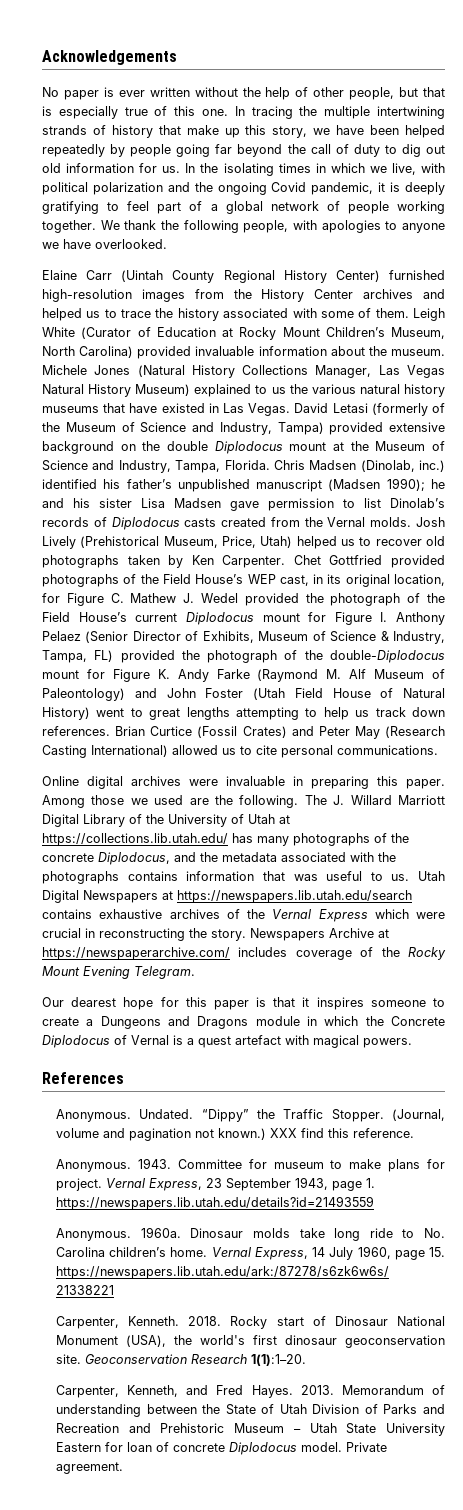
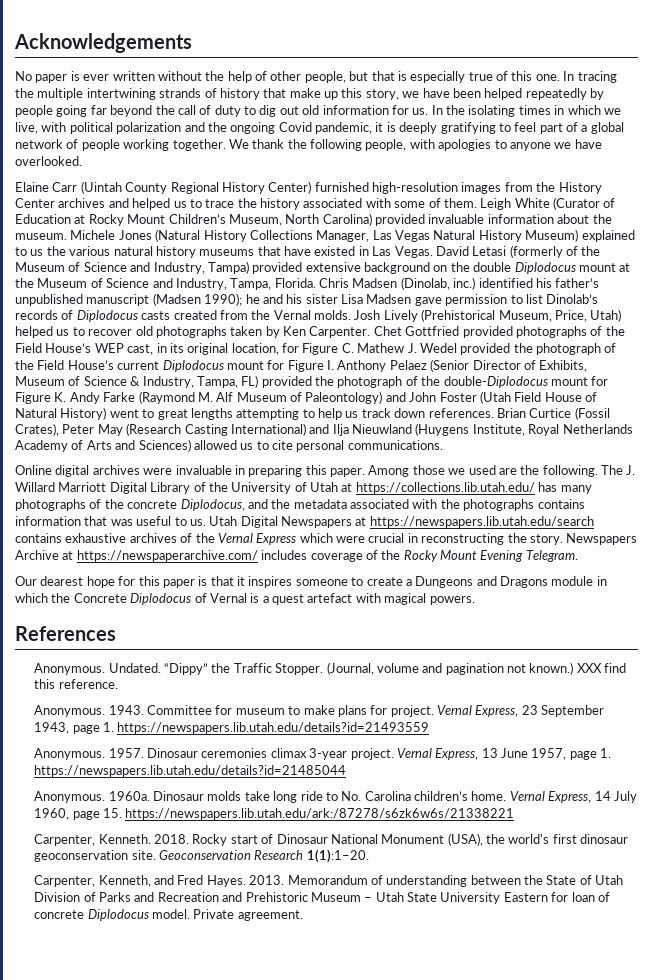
[242,726,314,738] Crates) and -> [15,423,59,436] Crates),
(168, 751) none -> [309,423,633,436] [15,439,191,452] and Ilja Nieuwland (Huygens Institute, Royal Netherlands Academy of Arts and Sciences)
(375, 1203) none -> [34,748,612,760] [34,765,347,777] // Anonymous. 1957. Dinosaur ceremonies climax 3-year project. Vernal Express, 13 June 1957, page 1. https://newspapers.lib.utah.edu/details?id=21485044

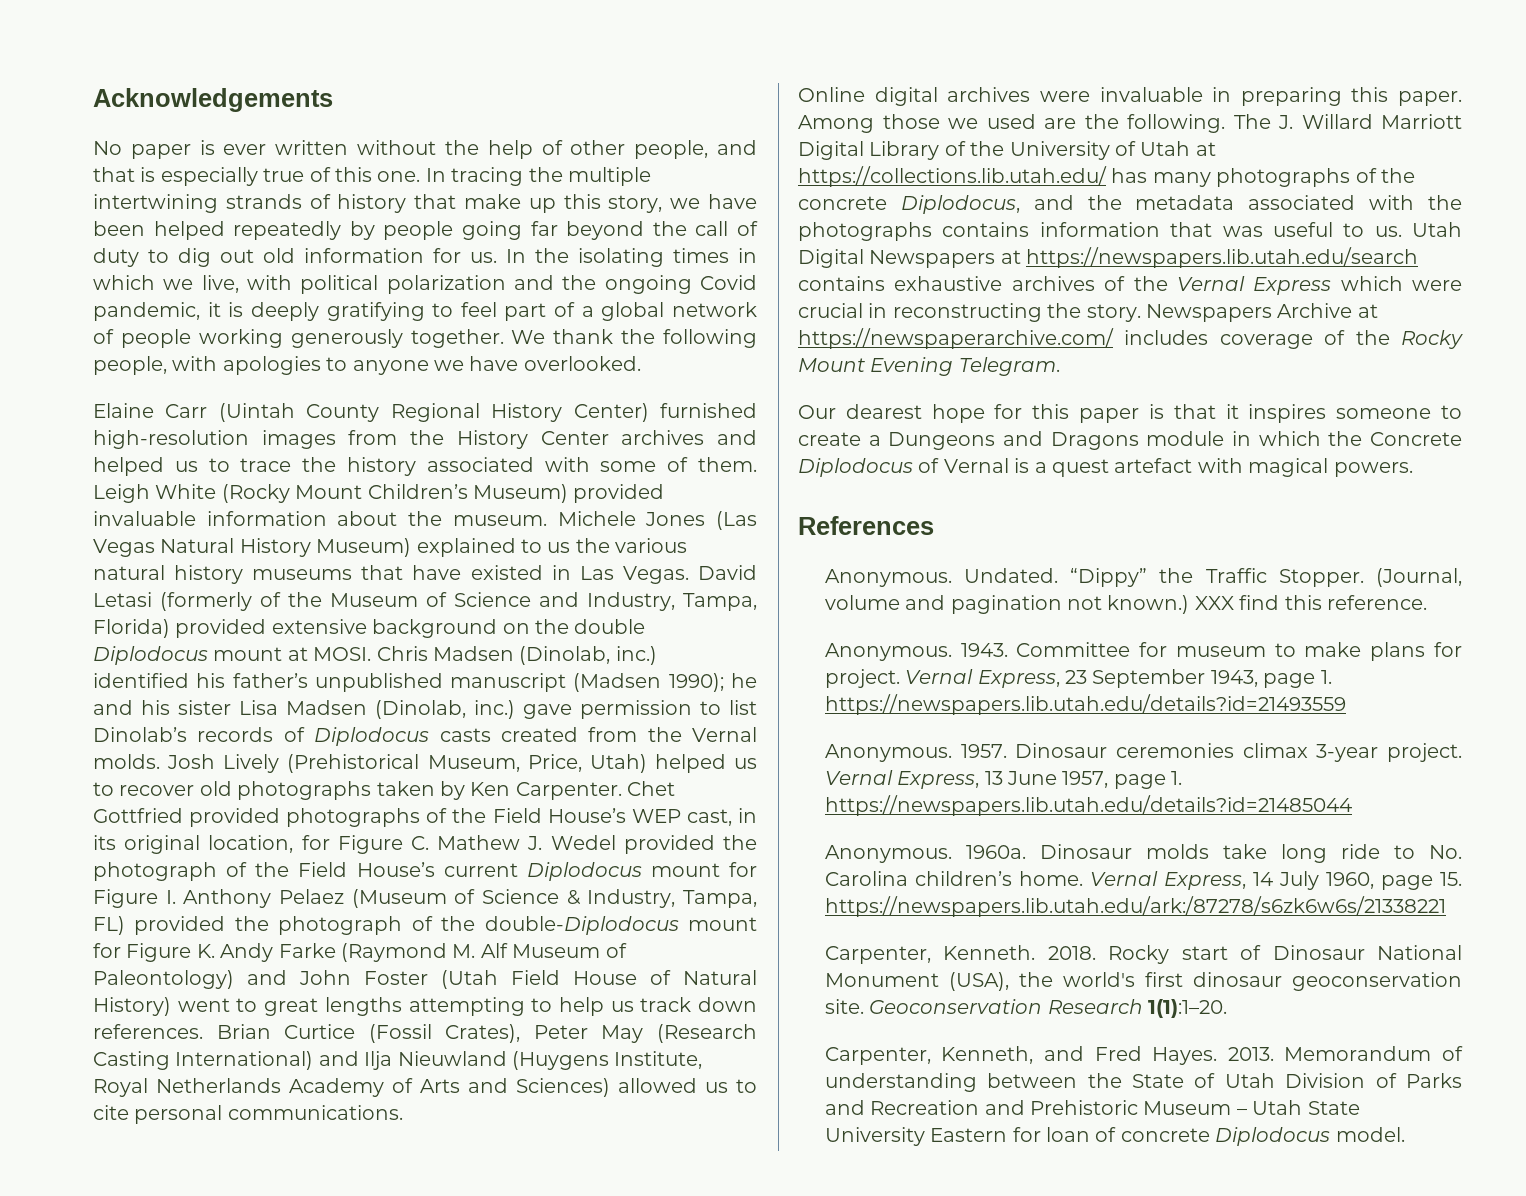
[349,71,369,81] but -> [717,140,757,155] and
(170, 145) none -> [290,329,403,348] generously
[553,197,616,210] [15,213,372,226] (Curator of Education at Rocky Mount Children’s Museum, North Carolina) -> [221,484,568,503] (Rocky Mount Children’s Museum)
[155,229,392,242] (Natural History Collections Manager, Las -> [716,511,757,530] (Las
[207,261,249,274] Tampa) -> [683,593,757,611] [93,619,170,638] Tampa, Florida)
[15,278,316,290] the Museum of Science and Industry, Tampa, Florida. -> [313,647,372,661] MOSI.
(412, 299) none -> [375,700,515,719] (Dinolab, inc.)
[430,359,588,372] [15,376,65,386] (Senior Director of Exhibits, Museum -> [351,889,447,908] (Museum
[193,909,303,921] Private agreement. -> (1405, 1134) none

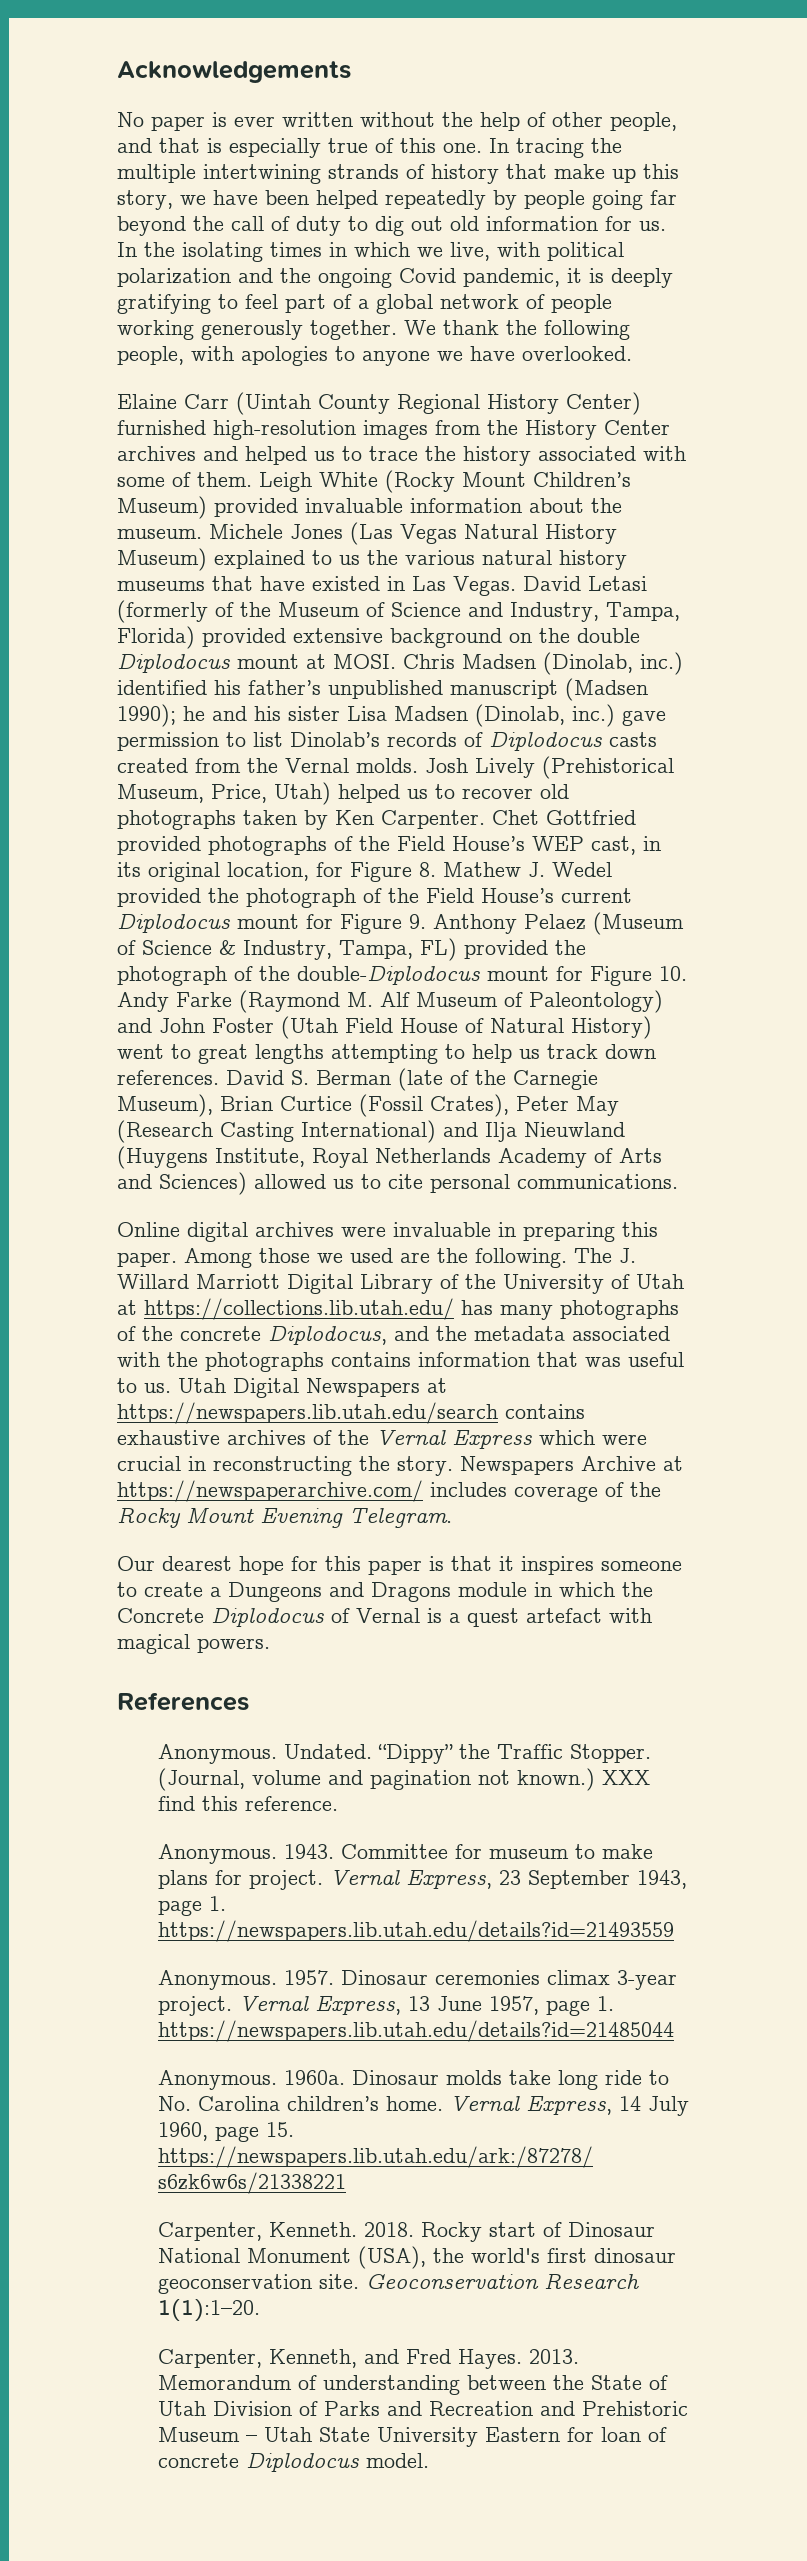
[410,836,429,850] C. -> [419,862,436,877] 8.
[165,890,176,904] I. -> [409,914,426,929] 9.
[196,944,215,958] K. -> [659,966,687,981] 10.
(203, 1031) none -> [226,1068,598,1091] [117,1094,213,1117] David S. Berman (late of the Carnegie Museum),

